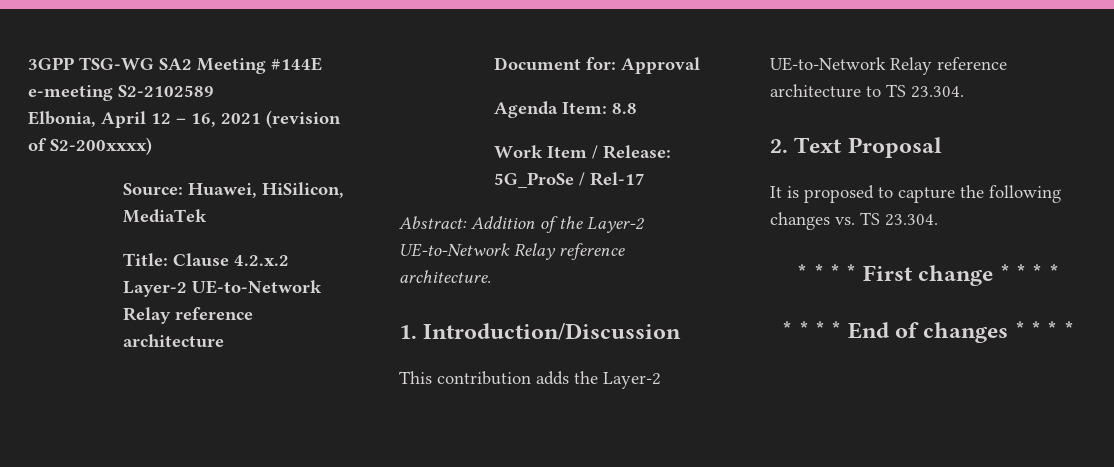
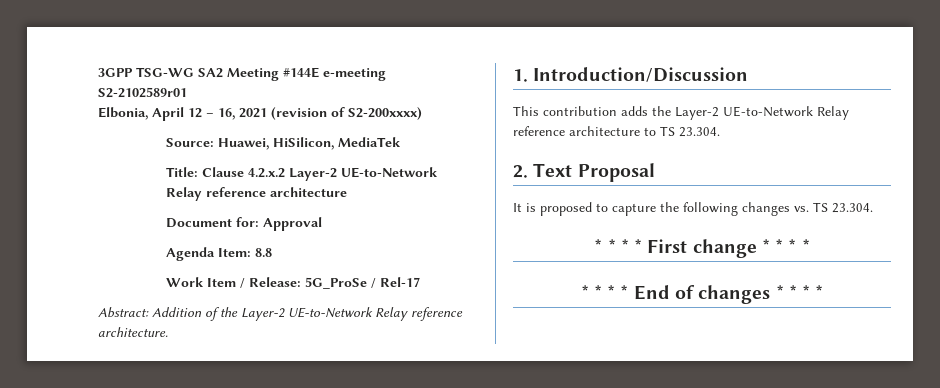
[118,85,214,97] S2-2102589 -> [98,87,187,98] S2-2102589r01

